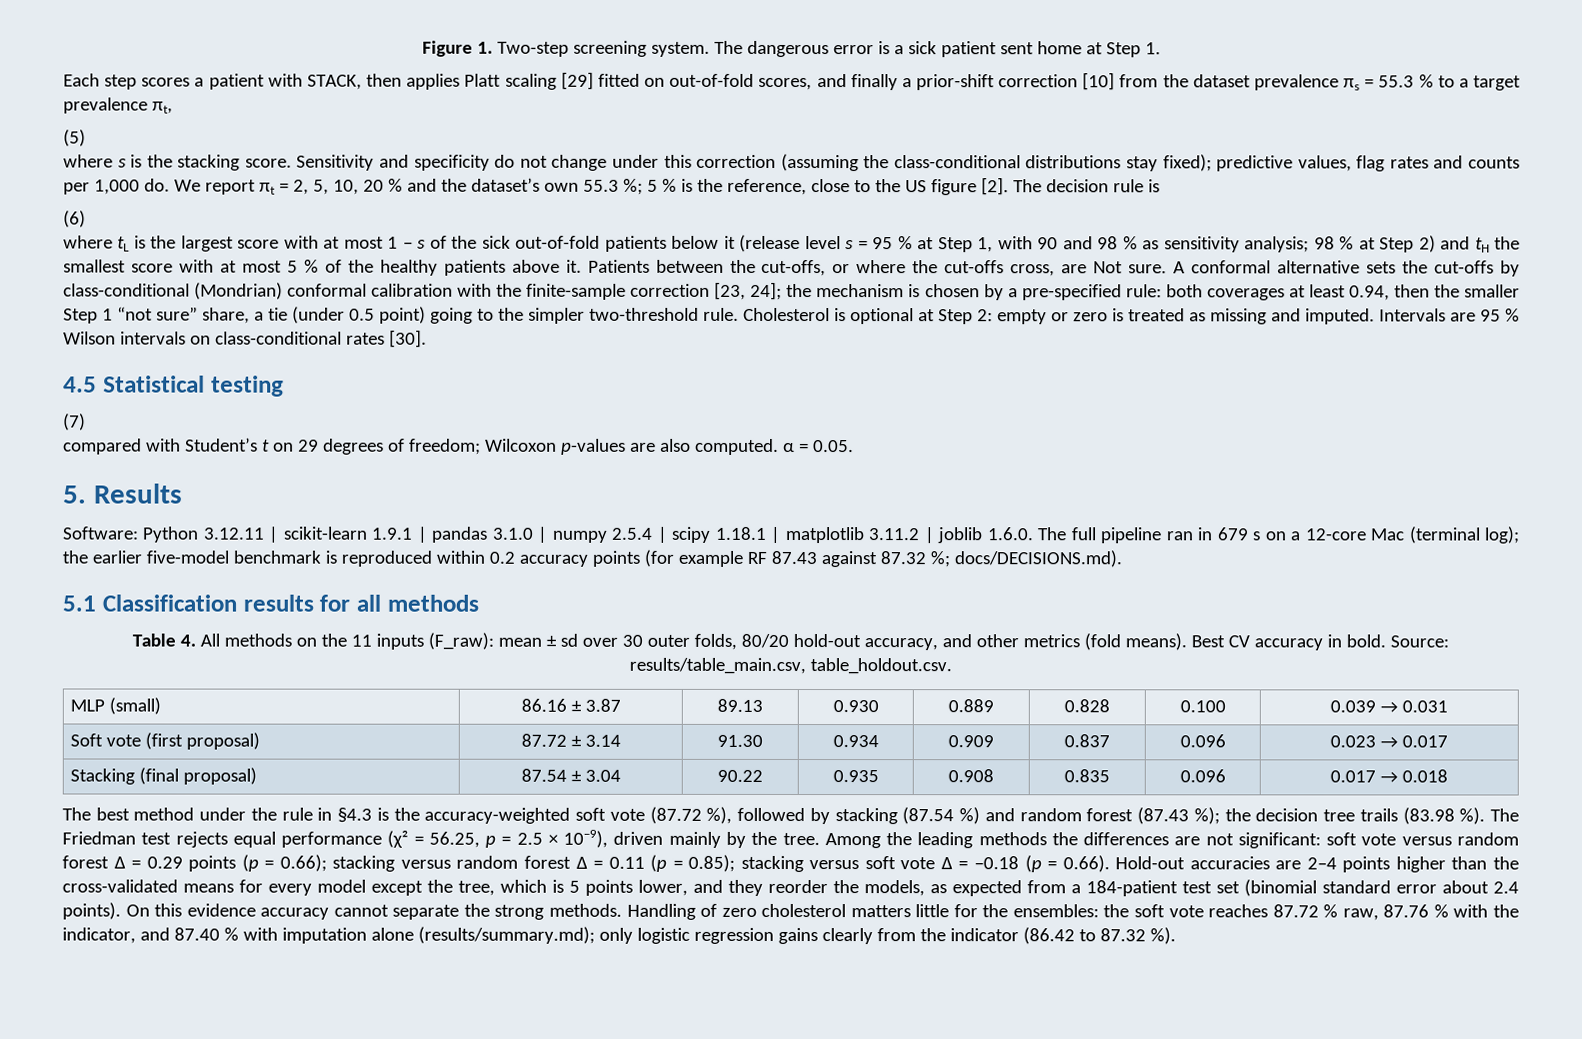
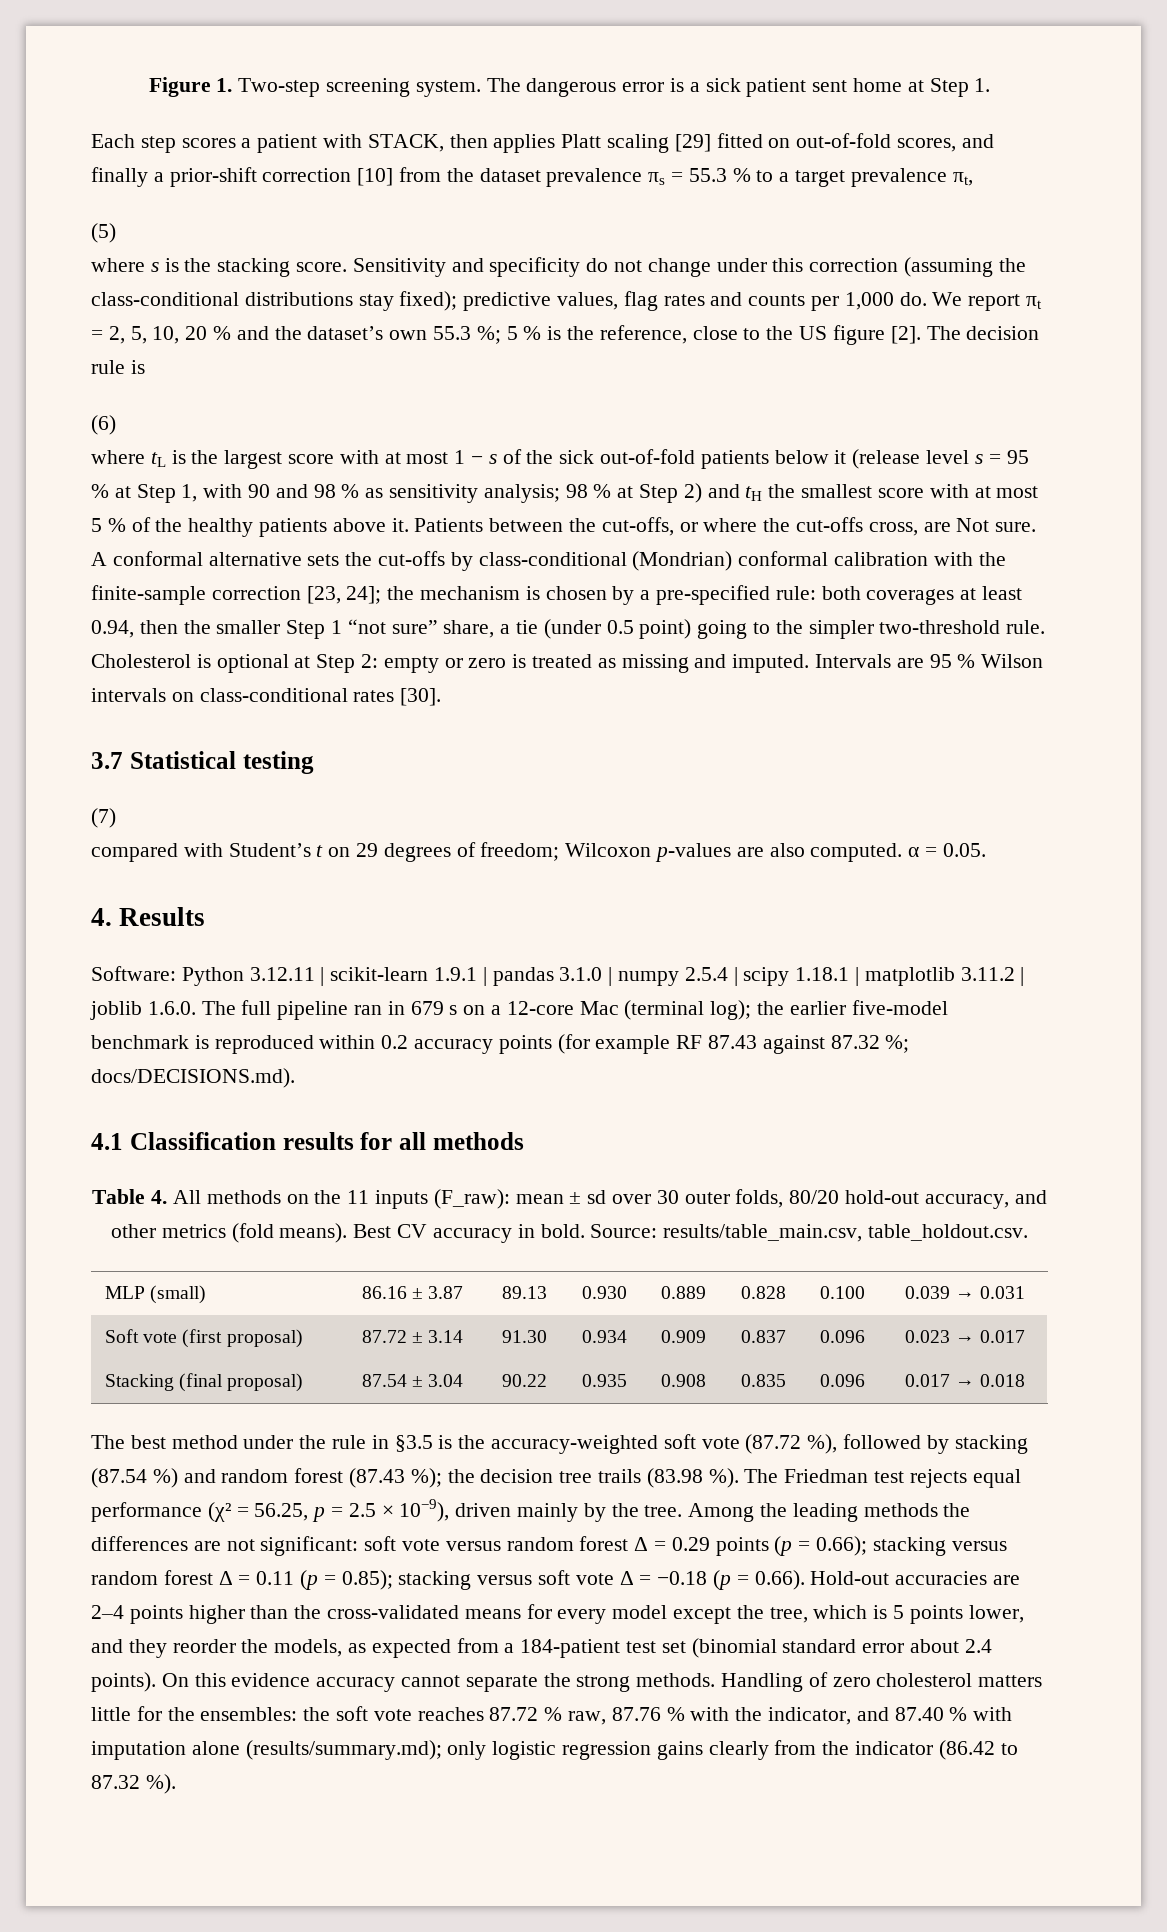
[63,376,97,393] 4.5 -> [91,752,123,769] 3.7
[63,485,87,504] 5. -> [91,908,112,926] 4.
[62,595,96,612] 5.1 -> [91,1133,123,1150] 4.1
[337,807,373,823] §4.3 -> [394,1435,433,1452] §3.5

